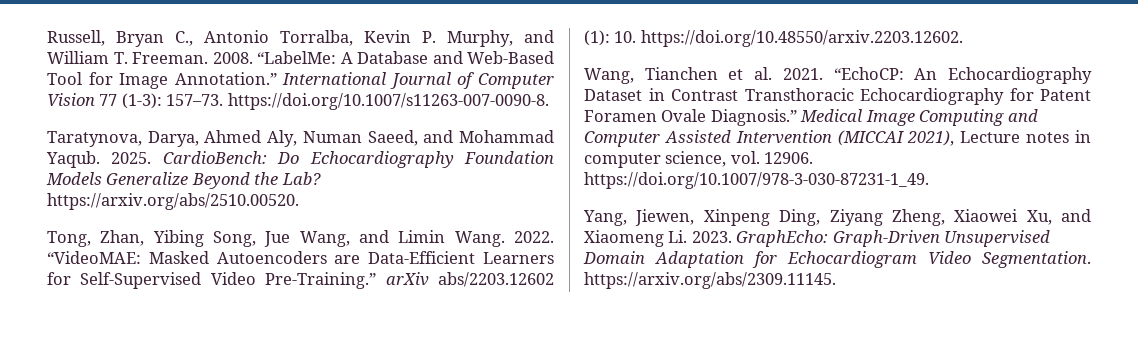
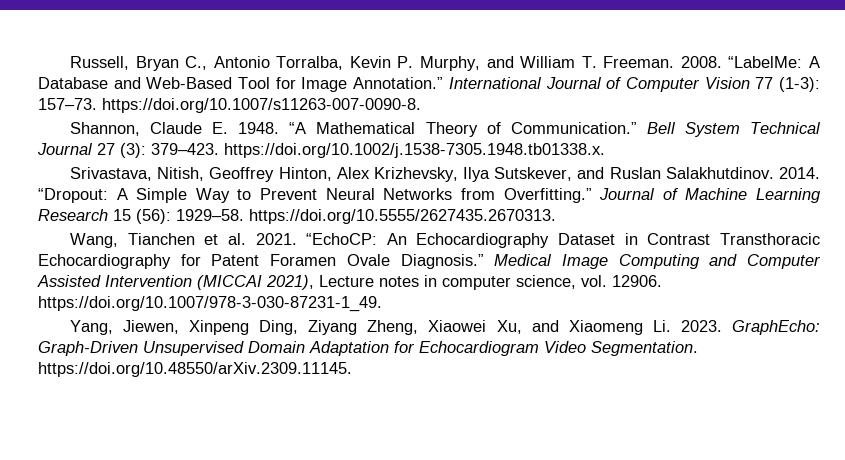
[47,130,554,147] [46,151,554,168] [46,172,321,189] [47,193,299,210] [47,230,554,247] [47,251,554,264] [47,272,554,289] [584,30,963,47] Taratynova, Darya, Ahmed Aly, Numan Saeed, and Mohammad Yaqub. 2025. CardioBench: Do Echocardiography Foundation Models Generalize Beyond the Lab? https://arxiv.org/abs/2510.00520. // Tong, Zhan, Yibing Song, Jue Wang, and Limin Wang. 2022. “VideoMAE: Masked Autoencoders are Data-Efficient Learners for Self-Supervised Video Pre-Training.” arXiv abs/2203.12602 (1): 10. https://doi.org/10.48550/arxiv.2203.12602. -> [69,122,821,137] [37,143,605,158] [69,167,820,182] [38,188,822,203] [38,209,556,224] Shannon, Claude E. 1948. “A Mathematical Theory of Communication.” Bell System Technical Journal 27 (3): 379–423. https://doi.org/10.1002/j.1538-7305.1948.tb01338.x. // Srivastava, Nitish, Geoffrey Hinton, Alex Krizhevsky, Ilya Sutskever, and Ruslan Salakhutdinov. 2014. “Dropout: A Simple Way to Prevent Neural Networks from Overfitting.” Journal of Machine Learning Research 15 (56): 1929–58. https://doi.org/10.5555/2627435.2670313.
[584,272,836,289] https://arxiv.org/abs/2309.11145. -> [38,362,352,377] https://doi.org/10.48550/arXiv.2309.11145.

